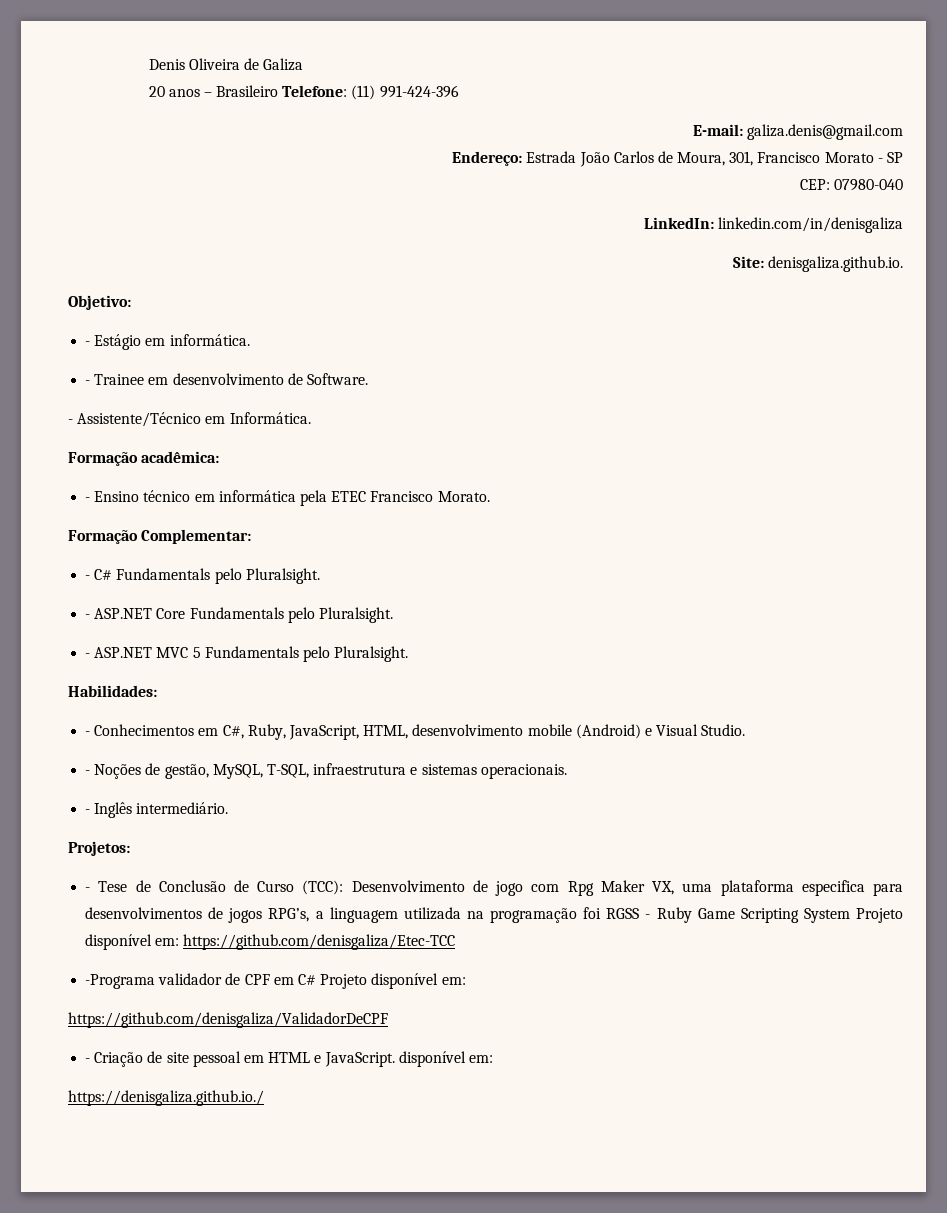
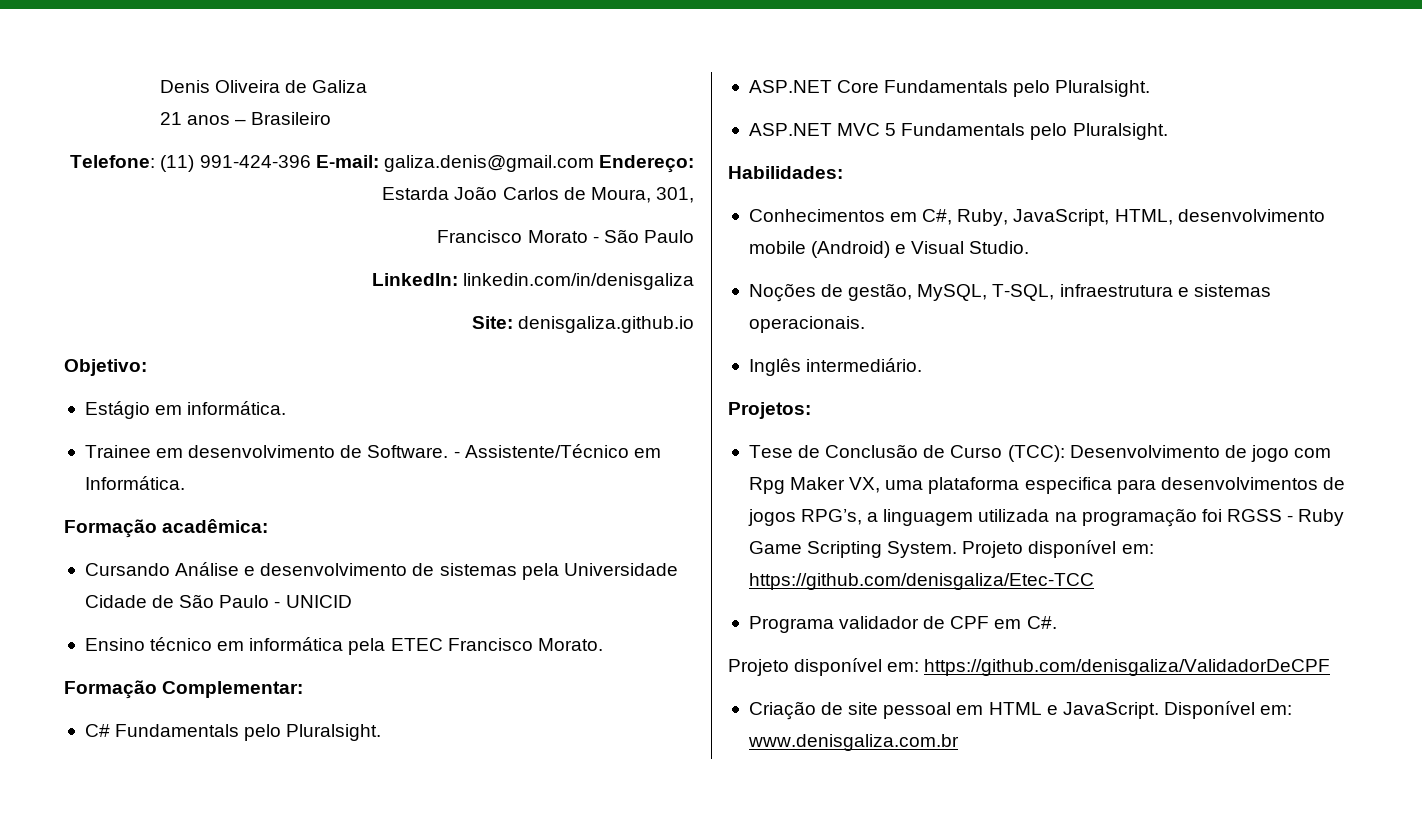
[148,86,165,97] 20 -> [159,112,182,125] 21
(279, 91) none -> (332, 118) //
(459, 91) // -> (311, 161) none
[452,151,577,166] // Endereço: Estrada -> [599,155,694,173] [382,187,450,200] Endereço: Estarda
(754, 158) none -> (694, 195) //
[886,152,903,163] [799,179,903,191] SP // CEP: 07980-040 -> [603,229,694,243] São Paulo
[768,256,903,272] denisgaliza.github.io. -> [518,316,694,333] denisgaliza.github.io
[85,341,91,346] - -> (147, 367) none
[85,380,91,385] - -> (287, 408) none
(368, 379) // -> (449, 451) none
[85,497,91,502] - -> [84,562,678,580] [84,594,352,608] Cursando Análise e desenvolvimento de sistemas pela Universidade Cidade de São Paulo - UNICID //
[85,575,91,580] - -> (304, 689) none
[85,614,91,619] - -> (382, 732) none
[85,653,91,658] - -> (1151, 88) none
[85,731,91,736] - -> (843, 172) none
[85,770,91,775] - -> (1030, 247) none
[85,809,91,814] - -> (865, 324) none
[85,887,91,892] - -> (811, 410) none
[803,908,850,923] System -> [887,541,958,558] System.
[85,974,156,989] -Programa -> [748,616,834,633] Programa
[297,973,466,989] C# Projeto disponível em: // -> [1026,616,1057,629] [728,658,920,676] C#. // Projeto disponível em:
[85,1058,91,1063] - -> (1331, 667) none
[398,1051,493,1067] [68,1090,264,1106] disponível em: // https://denisgaliza.github.io./ -> [1163,701,1293,719] [747,734,959,751] Disponível em: www.denisgaliza.com.br

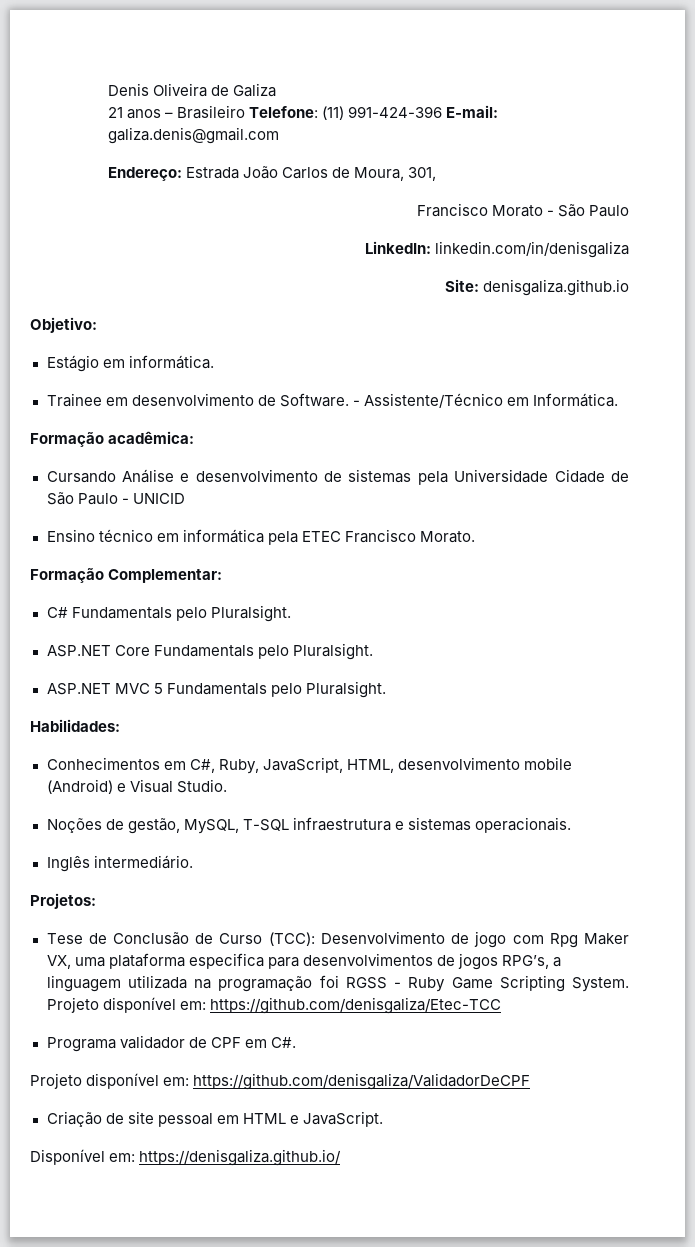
(332, 118) // -> (246, 112) none
[599,155,694,173] [382,187,450,200] Endereço: Estarda -> [108,167,240,181] // Endereço: Estrada
[992,284,1055,301] T-SQL, -> [242,819,289,831] T-SQL
(1159, 710) none -> (383, 1119) //
[747,734,959,751] www.denisgaliza.com.br -> [139,1149,342,1166] https://denisgaliza.github.io/

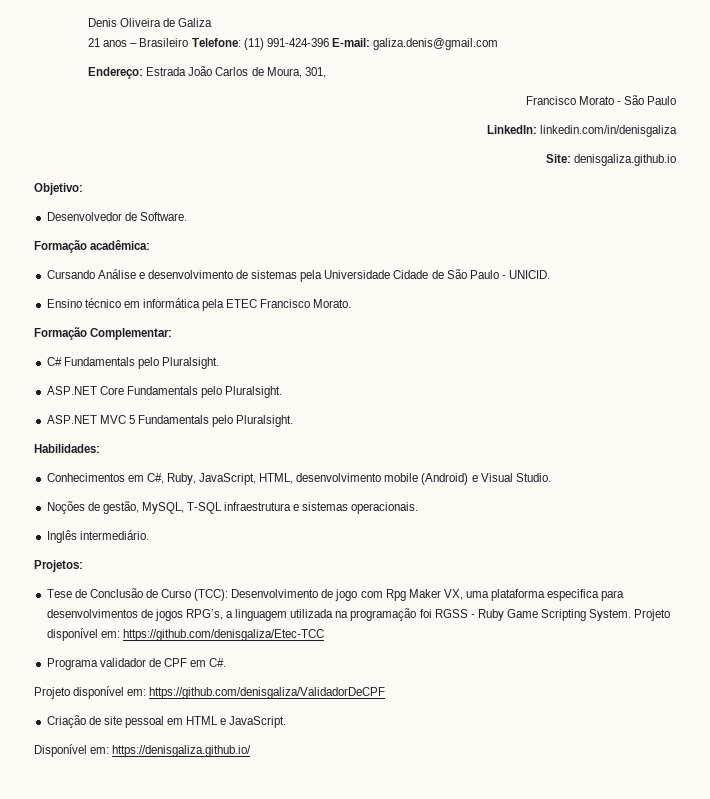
[46,355,214,372] [46,393,618,408] Estágio em informática. // Trainee em desenvolvimento de Software. - Assistente/Técnico em Informática. -> [46,212,187,221] Desenvolvedor de Software.
[132,493,185,504] UNICID -> [509,270,551,279] UNICID.

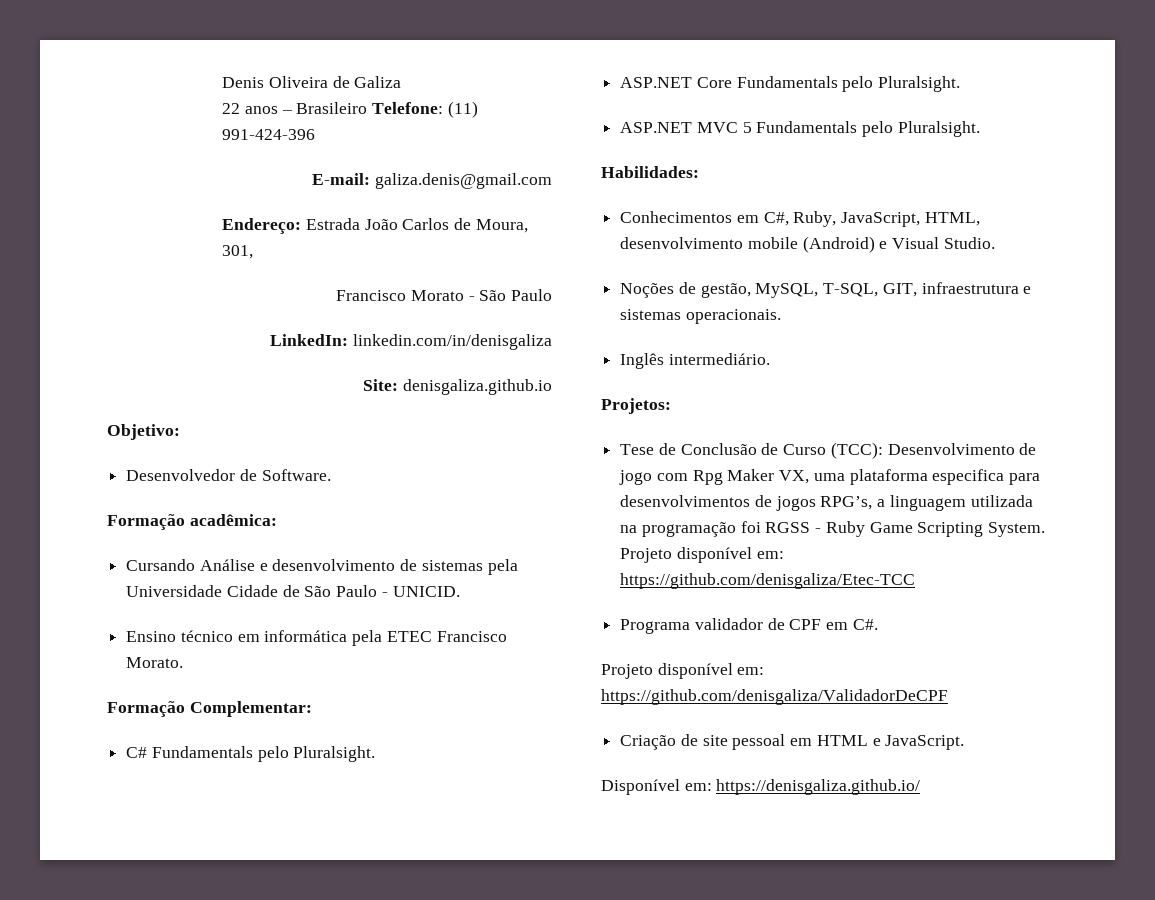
[88,38,101,47] 21 -> [222,103,241,114] 22
(329, 42) none -> (316, 134) //
[187,502,223,514] T-SQL -> [823,283,917,297] T-SQL, GIT,

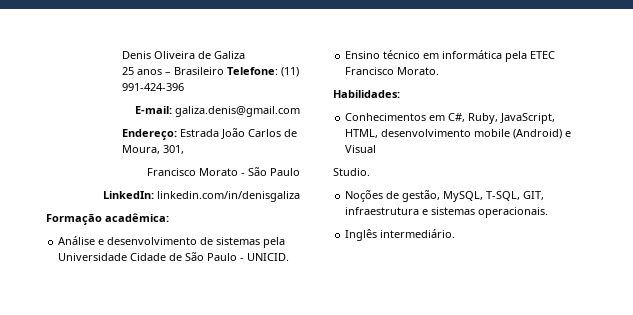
[222,103,241,114] 22 -> [122,67,135,75] 25
[363,379,552,395] [107,424,180,440] [126,469,331,481] // Site: denisgaliza.github.io // Objetivo: // Desenvolvedor de Software. -> (300, 196) none
[126,559,196,571] Cursando -> (169, 217) none
[107,701,312,717] [126,746,376,762] [620,76,961,92] [620,121,980,137] // Formação Complementar: // C# Fundamentals pelo Pluralsight. // ASP.NET Core Fundamentals pelo Pluralsight. // ASP.NET MVC 5 Fundamentals pelo Pluralsight. -> (440, 71) none
(940, 243) none -> (377, 149) //
[601,398,671,414] [620,442,1037,459] [619,469,1041,485] [620,495,1033,511] [620,521,1046,537] [620,547,784,563] [620,573,916,589] [620,618,878,634] [601,663,765,679] [601,689,948,705] [620,734,965,750] [601,779,921,795] // Projetos: // Tese de Conclusão de Curso (TCC): Desenvolvimento de jogo com Rpg Maker VX, uma plataforma especifica para desenvolvimentos de jogos RPG’s, a linguagem utilizada na programação foi RGSS - Ruby Game Scripting System. Projeto disponível em: https://github.com/denisgaliza/Etec-TCC // Programa validador de CPF em C#. // Projeto disponível em: https://github.com/denisgaliza/ValidadorDeCPF // Criação de site pessoal em HTML e JavaScript. // Disponível em: https://denisgaliza.github.io/ -> (456, 233) none

